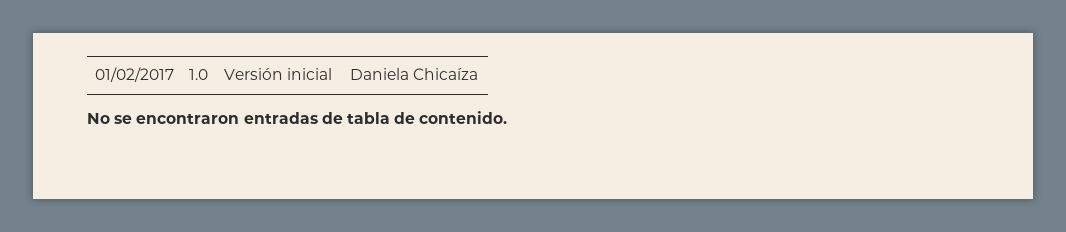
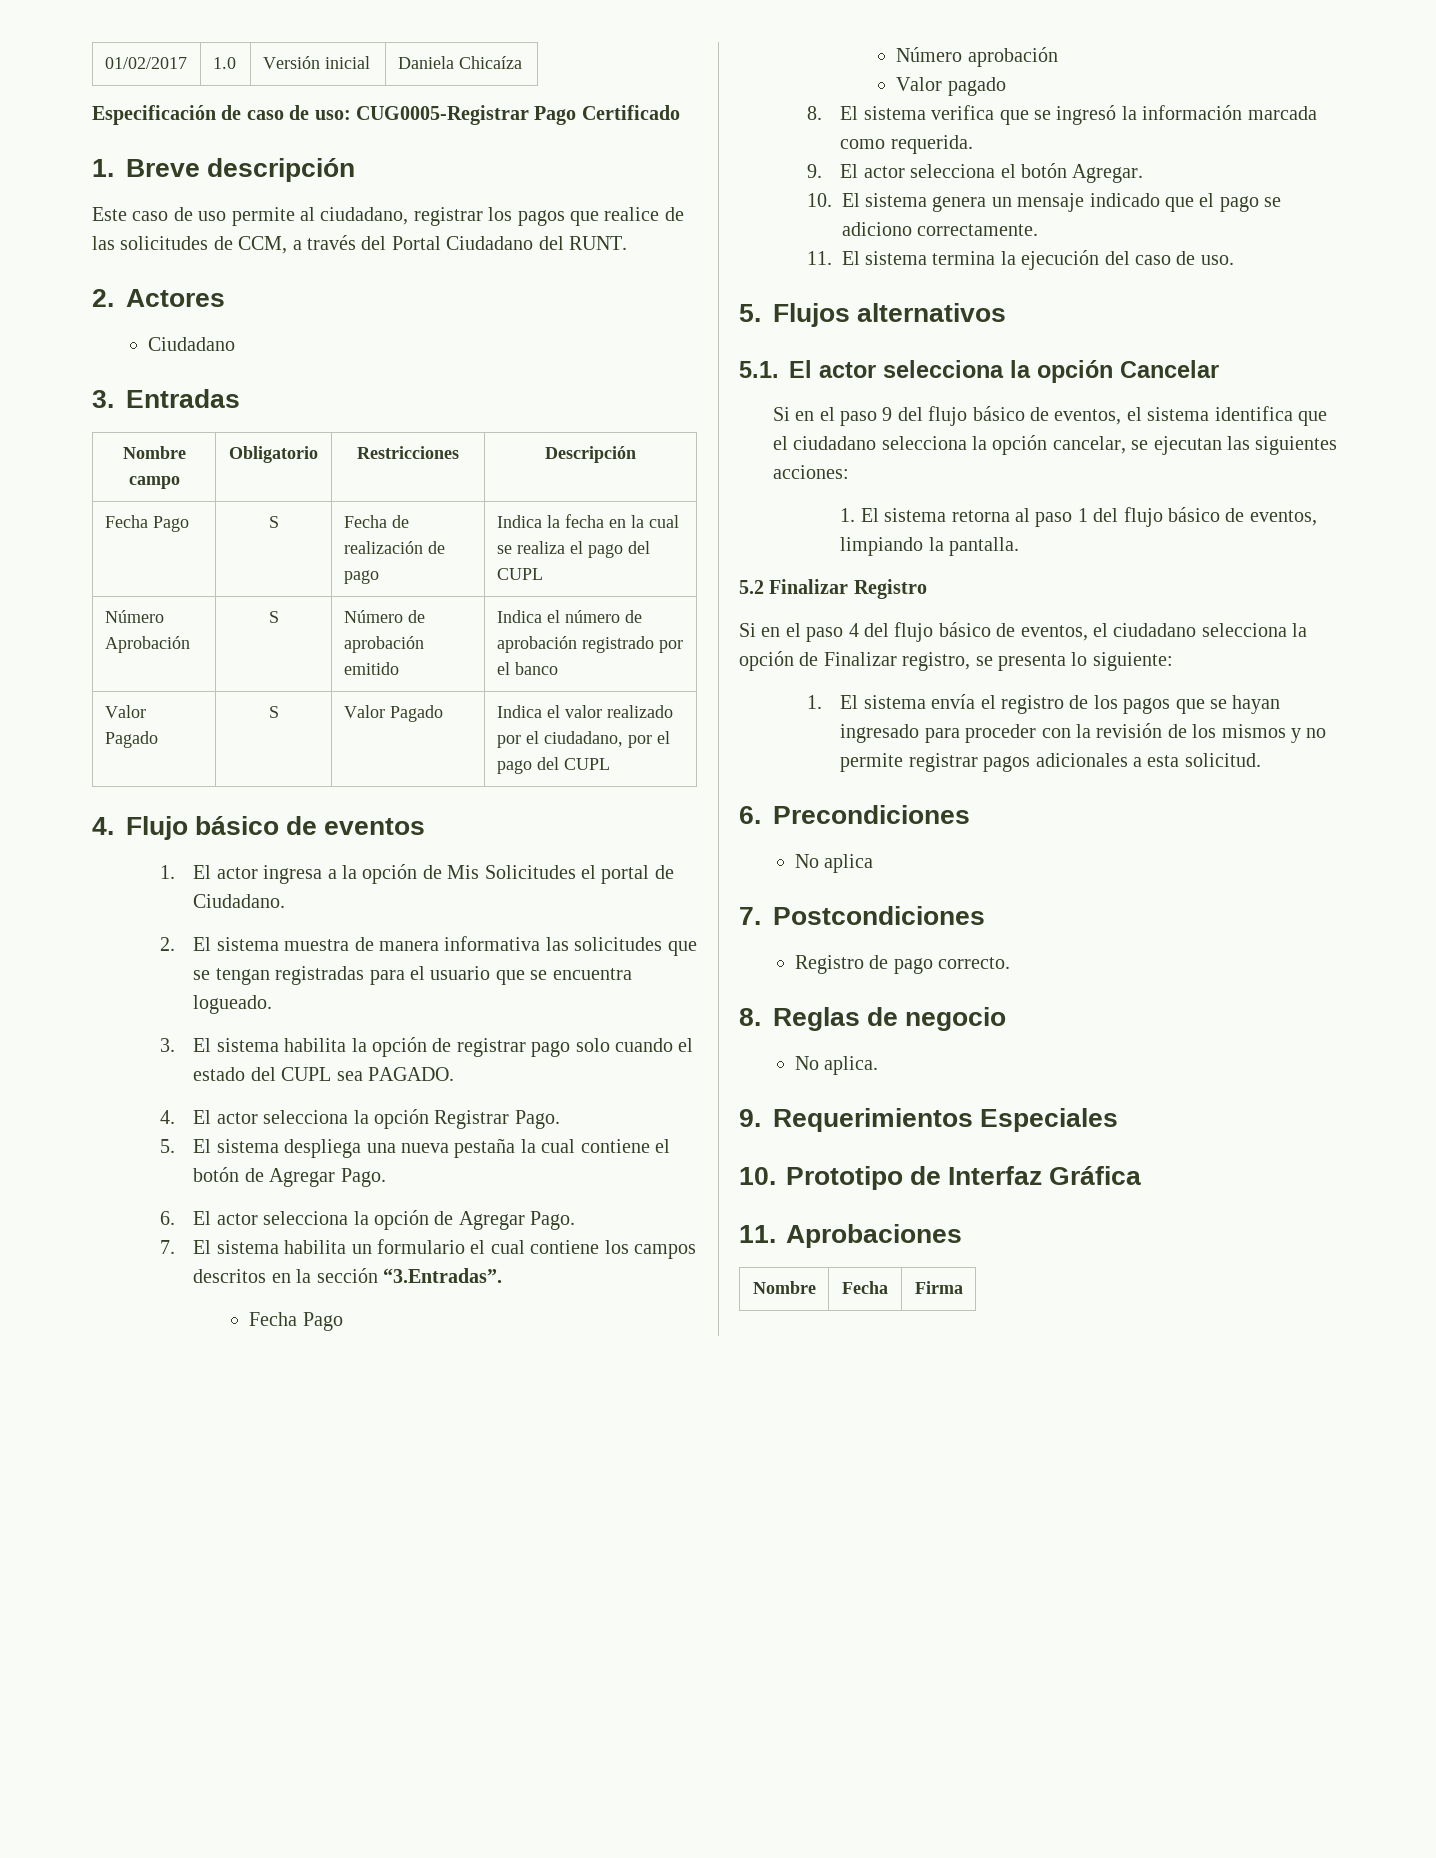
[87,111,508,124] No se encontraron entradas de tabla de contenido. -> [92,105,680,125] [92,158,355,182] [92,207,684,226] [92,235,627,254] [92,289,225,307] [147,337,235,351] [92,389,240,408] [122,446,186,459] [128,476,180,489] [229,446,318,463] [357,446,459,459] [545,446,636,463] [104,515,189,532] [268,516,279,528] [343,515,409,528] [343,541,445,554] [343,570,379,584] [496,514,679,528] [496,541,650,558] [496,568,543,580] [104,610,164,623] [104,636,190,653] [268,611,279,623] [343,610,425,623] [343,636,424,653] [343,662,399,675] [496,610,642,623] [496,636,683,653] [496,662,558,675] [104,705,146,718] [104,731,158,748] [268,706,279,718] [343,705,443,722] [496,705,673,718] [496,731,670,748] [496,757,610,774] [92,816,426,840] [159,864,674,884] [193,894,286,908] [159,936,697,956] [193,966,632,985] [193,995,273,1014] [159,1037,694,1057] [193,1067,454,1081] [159,1109,560,1129] [159,1138,670,1158] [193,1167,386,1187] [159,1210,576,1230] [159,1239,696,1259] [193,1268,502,1283] [249,1312,343,1331] [896,47,1058,67] [896,77,1006,96] [806,105,1317,125] [840,135,973,154] [806,163,1144,183] [806,193,1282,212] [841,222,1038,236] [806,250,1234,270] [739,303,1006,327] [739,360,1219,383] [772,406,1327,426] [772,435,1338,455] [772,465,849,479] [840,507,1317,527] [840,537,1020,556] [739,579,927,599] [739,622,1308,642] [739,651,1173,671] [806,694,1281,714] [840,723,1327,743] [840,753,1261,772] [739,805,970,824] [794,854,874,873] [739,906,985,925] [794,955,1010,974] [739,1007,1007,1031] [794,1056,879,1075] [739,1108,1118,1132] [739,1166,1142,1190] [739,1224,962,1248] [752,1281,816,1294] [842,1281,888,1294] [914,1281,963,1294] Especificación de caso de uso: CUG0005-Registrar Pago Certificado // 1. Breve descripción // Este caso de uso permite al ciudadano, registrar los pagos que realice de las solicitudes de CCM, a través del Portal Ciudadano del RUNT. // 2. Actores // Ciudadano // 3. Entradas // Nombre campo | Obligatorio | Restricciones | Descripción // Fecha Pago | S | Fecha de realización de pago | Indica la fecha en la cual se realiza el pago del CUPL // Número Aprobación | S | Número de aprobación emitido | Indica el número de aprobación registrado por el banco // Valor Pagado | S | Valor Pagado | Indica el valor realizado por el ciudadano, por el pago del CUPL // 4. Flujo básico de eventos // 1. El actor ingresa a la opción de Mis Solicitudes el portal de Ciudadano. // 2. El sistema muestra de manera informativa las solicitudes que se tengan registradas para el usuario que se encuentra logueado. // 3. El sistema habilita la opción de registrar pago solo cuando el estado del CUPL sea PAGADO. // 4. El actor selecciona la opción Registrar Pago. // 5. El sistema despliega una nueva pestaña la cual contiene el botón de Agregar Pago. // 6. El actor selecciona la opción de Agregar Pago. // 7. El sistema habilita un formulario el cual contiene los campos descritos en la sección “3.Entradas”. // Fecha Pago // Número aprobación // Valor pagado // 8. El sistema verifica que se ingresó la información marcada como requerida. // 9. El actor selecciona el botón Agregar. // 10. El sistema genera un mensaje indicado que el pago se adiciono correctamente. // 11. El sistema termina la ejecución del caso de uso. // 5. Flujos alternativos // 5.1. El actor selecciona la opción Cancelar // Si en el paso 9 del flujo básico de eventos, el sistema identifica que el ciudadano selecciona la opción cancelar, se ejecutan las siguientes acciones: // 1. El sistema retorna al paso 1 del flujo básico de eventos, limpiando la pantalla. // 5.2 Finalizar Registro // Si en el paso 4 del flujo básico de eventos, el ciudadano selecciona la opción de Finalizar registro, se presenta lo siguiente: // 1. El sistema envía el registro de los pagos que se hayan ingresado para proceder con la revisión de los mismos y no permite registrar pagos adicionales a esta solicitud. // 6. Precondiciones // No aplica // 7. Postcondiciones // Registro de pago correcto. // 8. Reglas de negocio // No aplica. // 9. Requerimientos Especiales // 10. Prototipo de Interfaz Gráfica // 11. Aprobaciones // Nombre | Fecha | Firma

